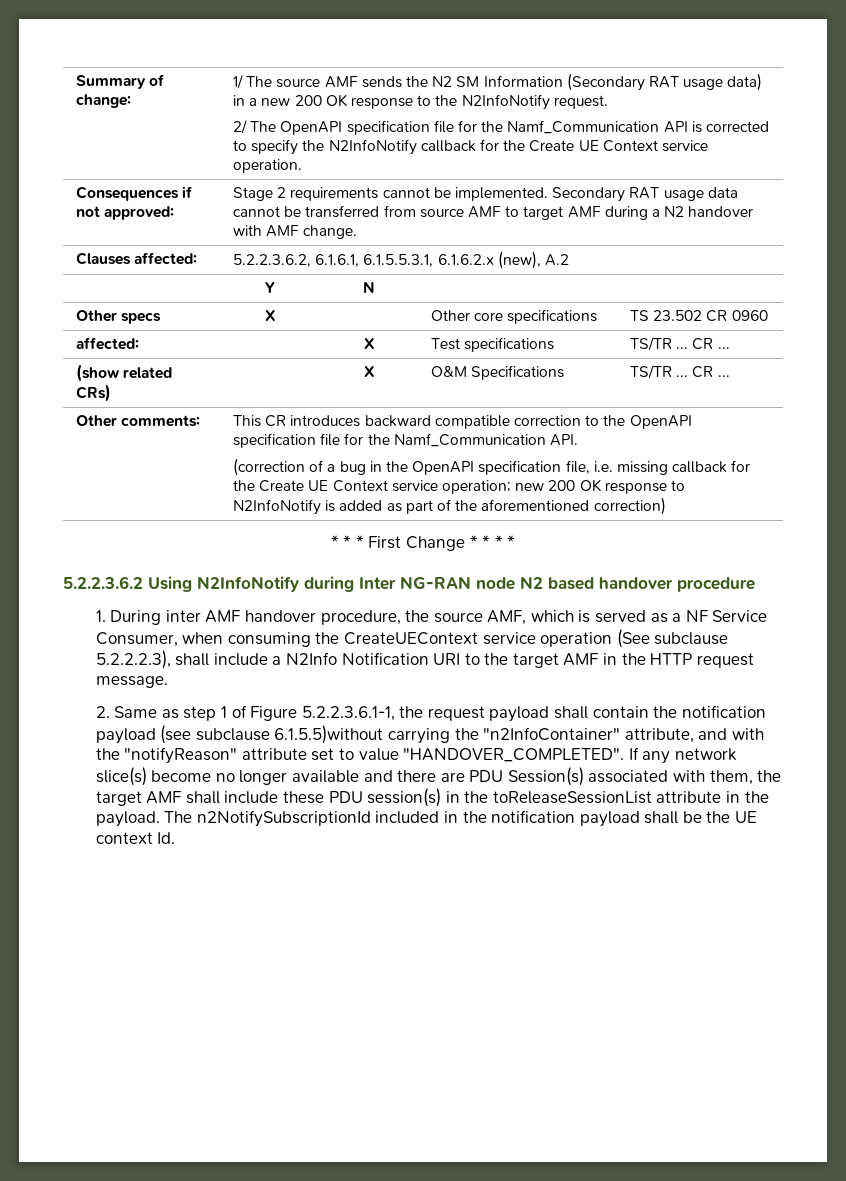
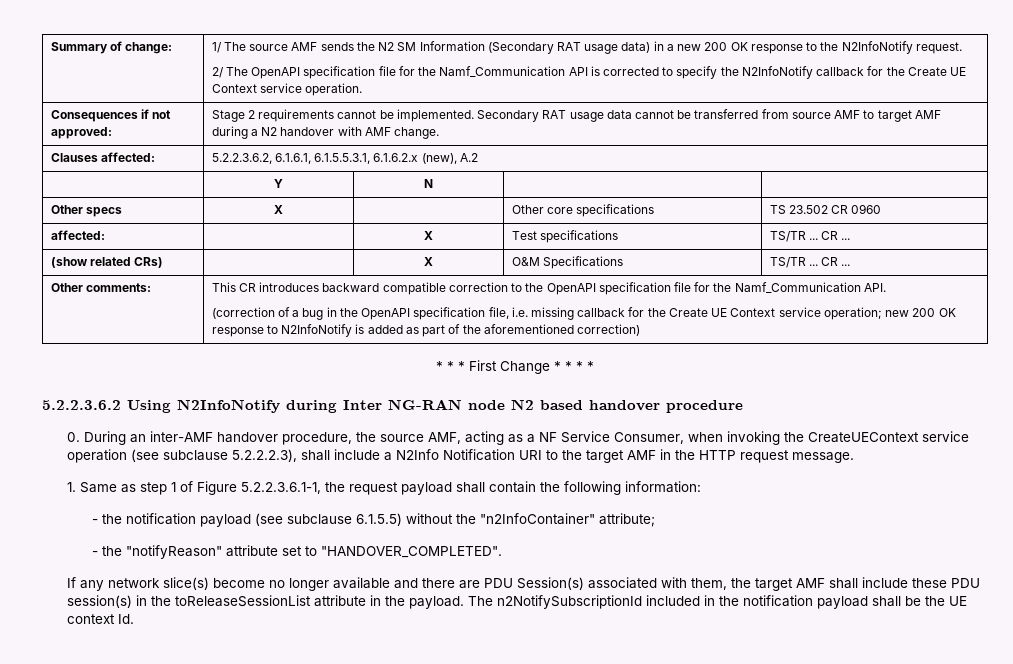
[95,610,241,625] 1. During inter AMF -> [66,431,213,445] 0. During an inter-AMF
[530,610,647,623] which is served -> [464,431,504,445] acting
[227,632,311,647] consuming -> [726,431,780,445] invoking
[616,629,650,648] (See -> [130,449,159,462] (see
[95,706,110,718] 2. -> [66,482,76,492] 1.
[681,705,766,718] [95,725,764,744] notification payload (see subclause 6.1.5.5)without carrying the "n2InfoContainer" attribute, and with -> [563,481,701,495] [91,513,655,527] [91,551,98,556] following information: // - the notification payload (see subclause 6.1.5.5) without the "n2InfoContainer" attribute; // -
[358,748,399,761] value -> (317, 551) none
(625, 755) none -> (502, 552) //

